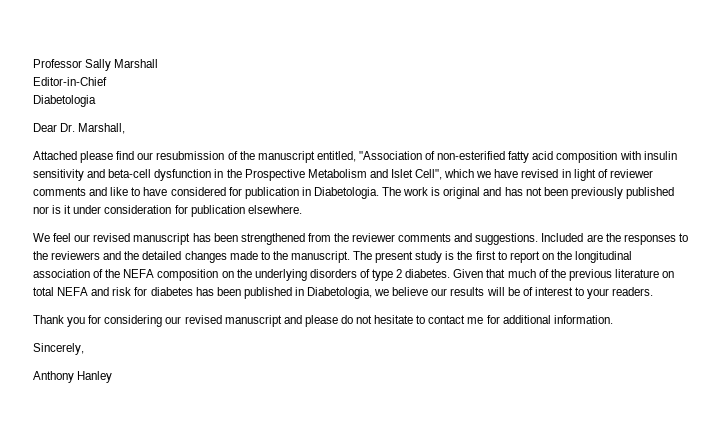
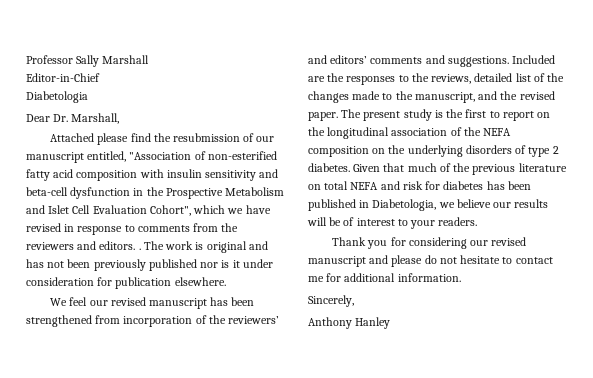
[137,152,154,160] our -> [153,133,171,142] the
[239,151,255,160] the -> [256,136,275,142] our
[415,169,443,180] Cell", -> [72,205,191,216] Cell Evaluation Cohort",
[573,169,653,181] [33,187,379,199] light of reviewer comments and like to have considered for publication in Diabetologia. -> [77,223,239,235] [26,241,141,250] response to comments from the reviewers and editors. .
[333,233,396,242] the reviewer -> [123,315,280,327] [308,55,368,64] incorporation of the reviewers’ and editors’
[51,251,350,263] reviewers and the detailed changes made to the manuscript. -> [431,73,565,84] [308,91,555,103] [308,112,338,121] reviews, detailed list of the changes made to the manuscript, and the revised paper.

